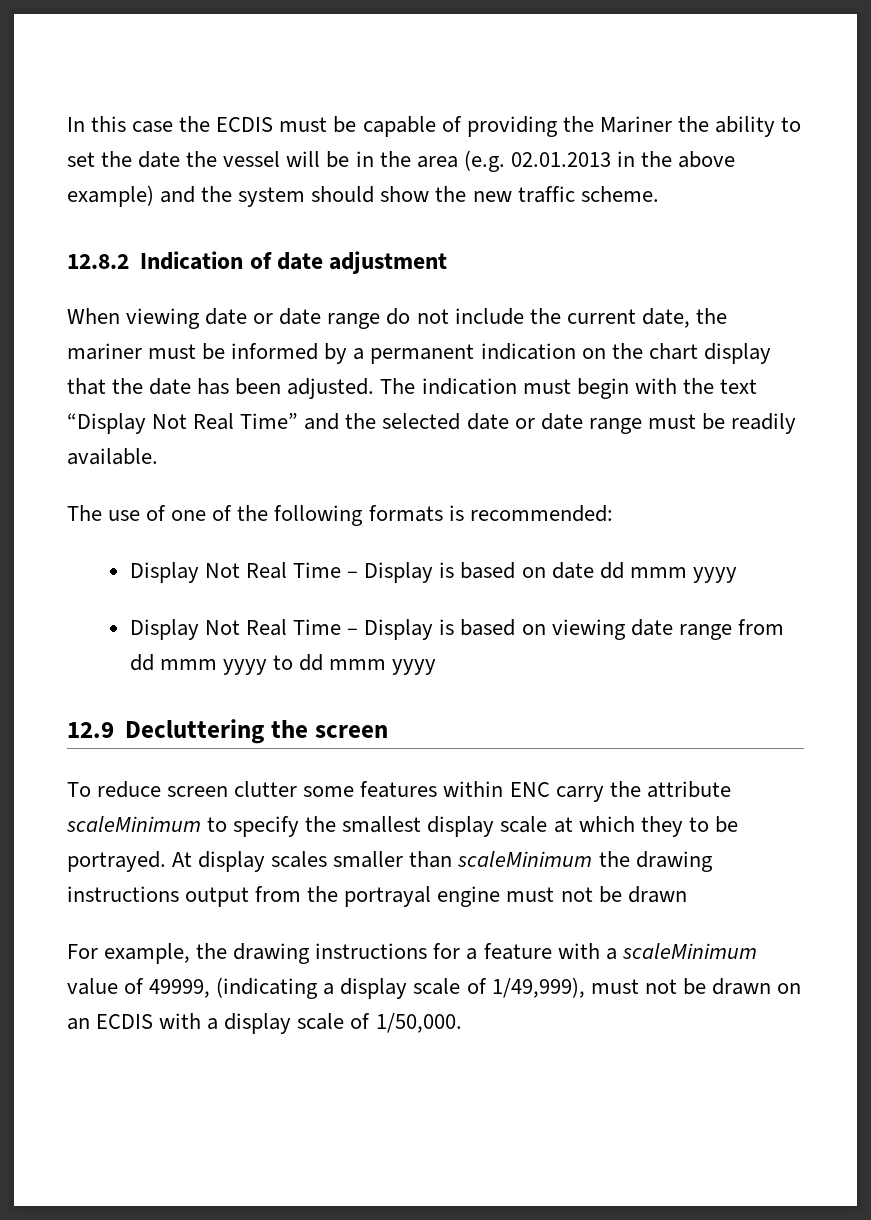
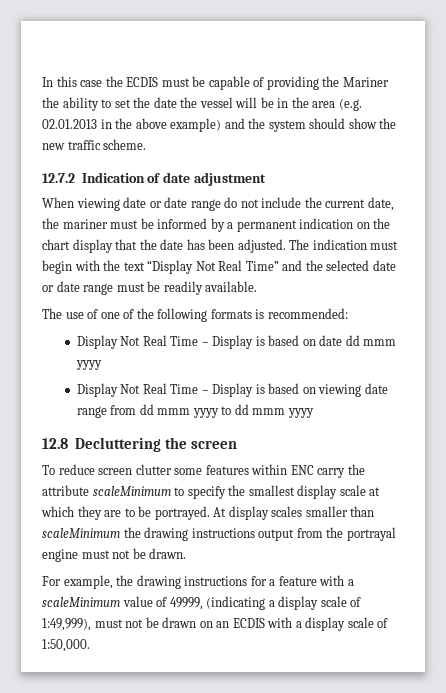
[67,254,129,269] 12.8.2 -> [42,173,75,183] 12.7.2
[67,722,114,738] 12.9 -> [42,438,68,449] 12.8
(683, 826) none -> [104,510,122,517] are
[627,886,687,903] drawn -> [149,548,187,559] drawn.
[491,977,585,998] 1/49,999), -> [42,618,91,631] 1:49,999),
[375,1013,462,1033] 1/50,000. -> [42,639,90,652] 1:50,000.

